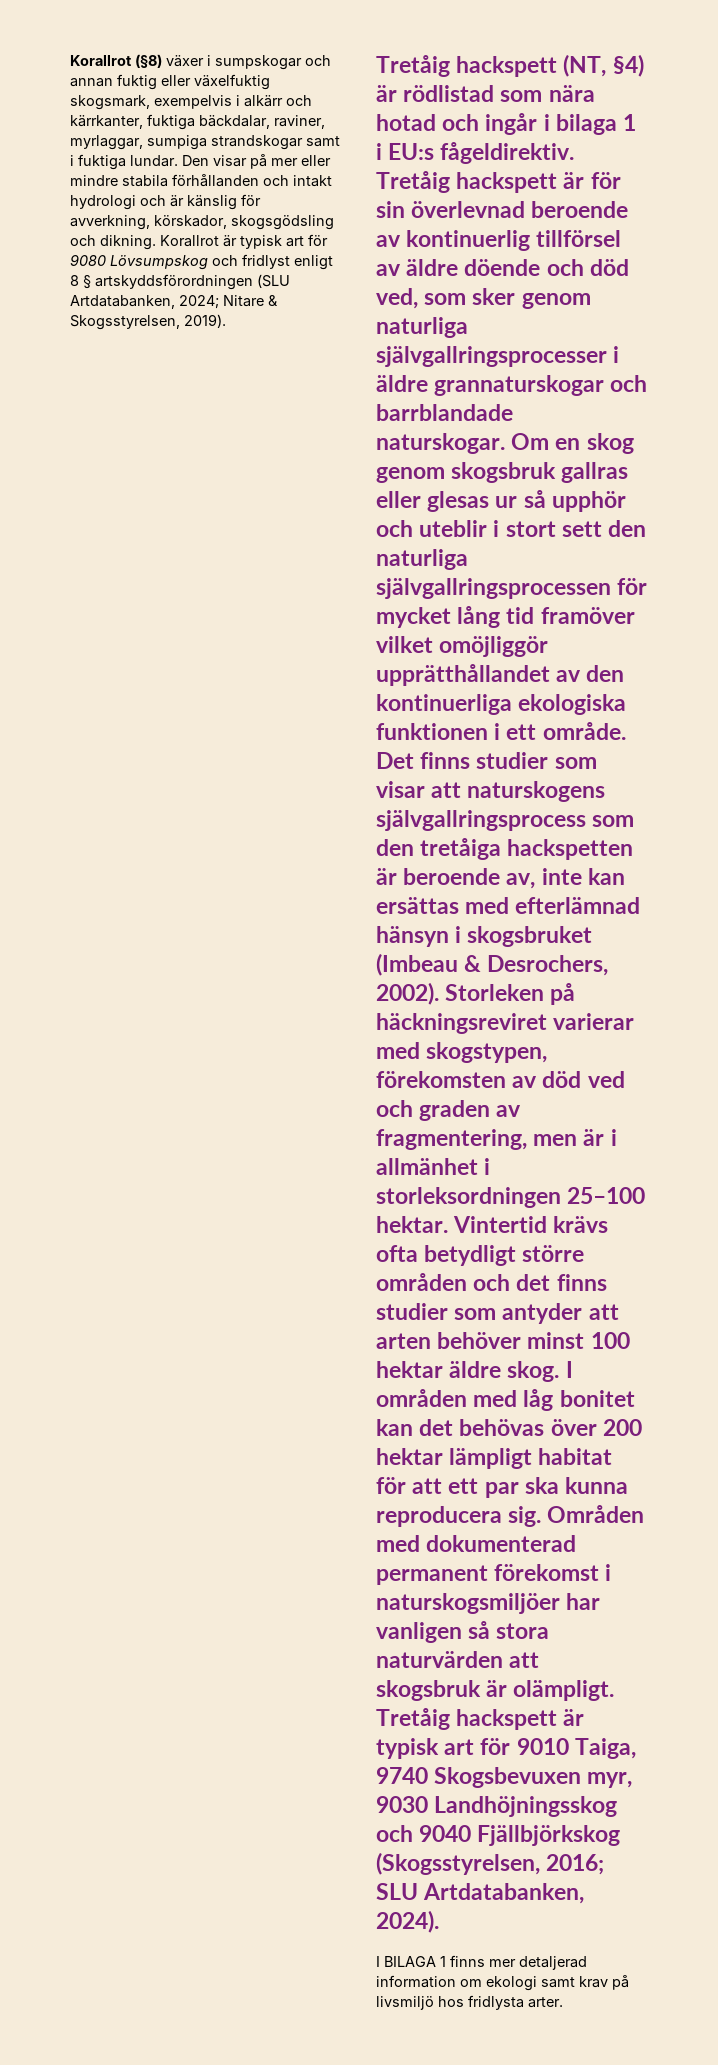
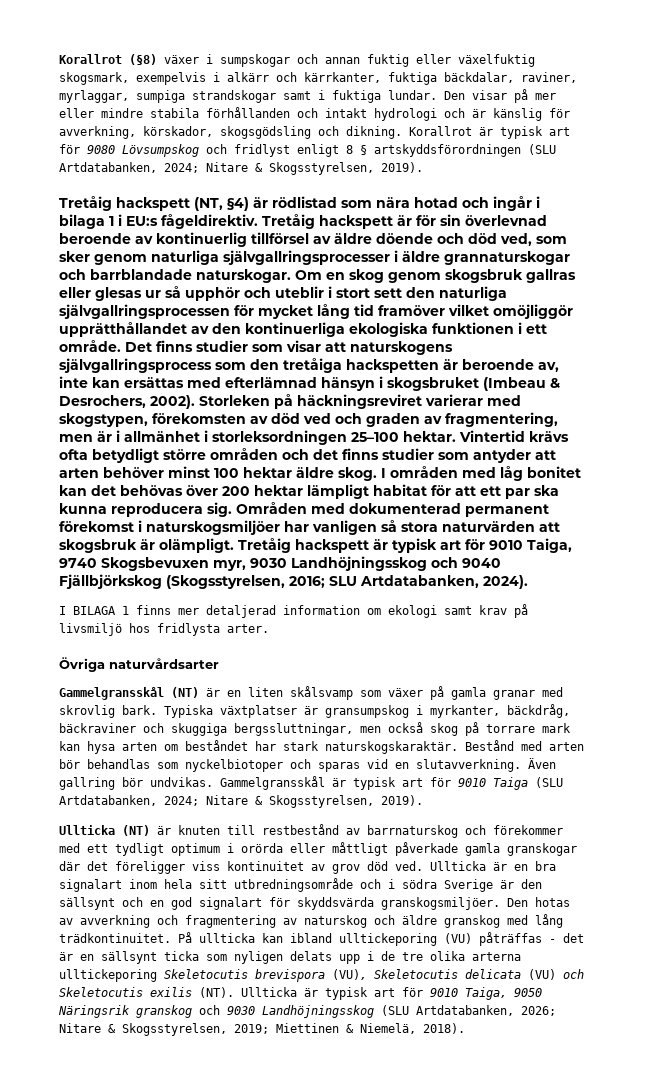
(563, 2002) none -> [59,657,219,672] [59,686,563,700] [59,704,570,718] [59,722,571,736] [59,740,584,754] [59,758,556,772] [59,776,563,790] [59,795,423,808] [59,824,563,838] [59,842,577,856] [59,861,556,874] [59,878,542,892] [59,897,570,910] [59,914,563,928] [59,932,584,946] [59,951,521,964] [59,969,584,982] [59,987,542,1000] [58,1005,556,1018] [59,1023,465,1036] // Övriga naturvårdsarter // Gammelgransskål (NT) är en liten skålsvamp som växer på gamla granar med skrovlig bark. Typiska växtplatser är gransumpskog i myrkanter, bäckdråg, bäckraviner och skuggiga bergssluttningar, men också skog på torrare mark kan hysa arten om beståndet har stark naturskogskaraktär. Bestånd med arten bör behandlas som nyckelbiotoper och sparas vid en slutavverkning. Även gallring bör undvikas. Gammelgransskål är typisk art för 9010 Taiga (SLU Artdatabanken, 2024; Nitare & Skogsstyrelsen, 2019). // Ullticka (NT) är knuten till restbestånd av barrnaturskog och förekommer med ett tydligt optimum i orörda eller måttligt påverkade gamla granskogar där det föreligger viss kontinuitet av grov död ved. Ullticka är en bra signalart inom hela sitt utbredningsområde och i södra Sverige är den sällsynt och en god signalart för skyddsvärda granskogsmiljöer. Den hotas av avverkning och fragmentering av naturskog och äldre granskog med lång trädkontinuitet. På ullticka kan ibland ulltickeporing (VU) påträffas - det är en sällsynt ticka som nyligen delats upp i de tre olika arterna ulltickeporing Skeletocutis brevispora (VU), Skeletocutis delicata (VU) och Skeletocutis exilis (NT). Ullticka är typisk art för 9010 Taiga, 9050 Näringsrik granskog och 9030 Landhöjningsskog (SLU Artdatabanken, 2026; Nitare & Skogsstyrelsen, 2019; Miettinen & Niemelä, 2018).

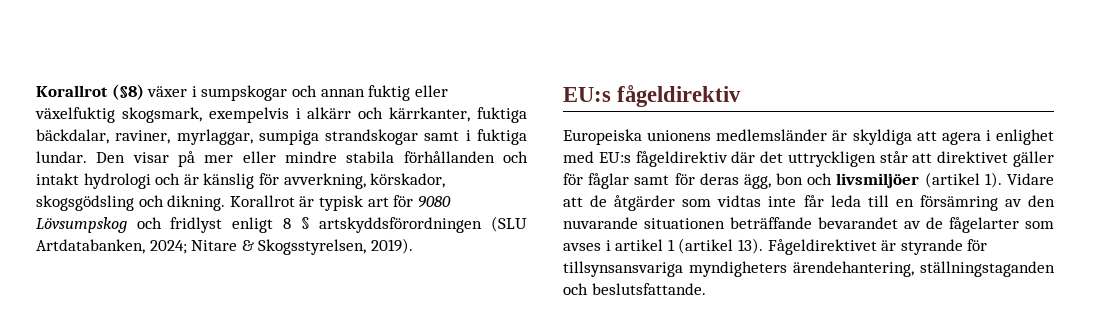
[59,196,540,211] [59,214,547,229] [59,232,567,247] [59,250,570,265] [59,269,576,283] [59,286,507,301] [59,304,573,319] [59,322,547,337] [59,340,453,355] [59,358,559,373] [59,376,560,391] [59,394,521,409] [59,412,558,427] [59,430,569,445] [59,448,556,463] [59,466,581,481] [59,484,559,499] [59,502,549,517] [59,520,560,535] [59,538,572,553] [59,556,501,571] [59,574,528,589] [59,604,528,618] [59,623,269,636] [59,657,219,672] [59,686,563,700] [59,704,570,718] [59,722,571,736] [59,740,584,754] [59,758,556,772] [59,776,563,790] [59,795,423,808] [59,824,563,838] [59,842,577,856] [59,861,556,874] [59,878,542,892] [59,897,570,910] [59,914,563,928] [59,932,584,946] [59,951,521,964] [59,969,584,982] [59,987,542,1000] [58,1005,556,1018] [59,1023,465,1036] Tretåig hackspett (NT, §4) är rödlistad som nära hotad och ingår i bilaga 1 i EU:s fågeldirektiv. Tretåig hackspett är för sin överlevnad beroende av kontinuerlig tillförsel av äldre döende och död ved, som sker genom naturliga självgallringsprocesser i äldre grannaturskogar och barrblandade naturskogar. Om en skog genom skogsbruk gallras eller glesas ur så upphör och uteblir i stort sett den naturliga självgallringsprocessen för mycket lång tid framöver vilket omöjliggör upprätthållandet av den kontinuerliga ekologiska funktionen i ett område. Det finns studier som visar att naturskogens självgallringsprocess som den tretåiga hackspetten är beroende av, inte kan ersättas med efterlämnad hänsyn i skogsbruket (Imbeau & Desrochers, 2002). Storleken på häckningsreviret varierar med skogstypen, förekomsten av död ved och graden av fragmentering, men är i allmänhet i storleksordningen 25–100 hektar. Vintertid krävs ofta betydligt större områden och det finns studier som antyder att arten behöver minst 100 hektar äldre skog. I områden med låg bonitet kan det behövas över 200 hektar lämpligt habitat för att ett par ska kunna reproducera sig. Områden med dokumenterad permanent förekomst i naturskogsmiljöer har vanligen så stora naturvärden att skogsbruk är olämpligt. Tretåig hackspett är typisk art för 9010 Taiga, 9740 Skogsbevuxen myr, 9030 Landhöjningsskog och 9040 Fjällbjörkskog (Skogsstyrelsen, 2016; SLU Artdatabanken, 2024). // I BILAGA 1 finns mer detaljerad information om ekologi samt krav på livsmiljö hos fridlysta arter. // Övriga naturvårdsarter // Gammelgransskål (NT) är en liten skålsvamp som växer på gamla granar med skrovlig bark. Typiska växtplatser är gransumpskog i myrkanter, bäckdråg, bäckraviner och skuggiga bergssluttningar, men också skog på torrare mark kan hysa arten om beståndet har stark naturskogskaraktär. Bestånd med arten bör behandlas som nyckelbiotoper och sparas vid en slutavverkning. Även gallring bör undvikas. Gammelgransskål är typisk art för 9010 Taiga (SLU Artdatabanken, 2024; Nitare & Skogsstyrelsen, 2019). // Ullticka (NT) är knuten till restbestånd av barrnaturskog och förekommer med ett tydligt optimum i orörda eller måttligt påverkade gamla granskogar där det föreligger viss kontinuitet av grov död ved. Ullticka är en bra signalart inom hela sitt utbredningsområde och i södra Sverige är den sällsynt och en god signalart för skyddsvärda granskogsmiljöer. Den hotas av avverkning och fragmentering av naturskog och äldre granskog med lång trädkontinuitet. På ullticka kan ibland ulltickeporing (VU) påträffas - det är en sällsynt ticka som nyligen delats upp i de tre olika arterna ulltickeporing Skeletocutis brevispora (VU), Skeletocutis delicata (VU) och Skeletocutis exilis (NT). Ullticka är typisk art för 9010 Taiga, 9050 Näringsrik granskog och 9030 Landhöjningsskog (SLU Artdatabanken, 2026; Nitare & Skogsstyrelsen, 2019; Miettinen & Niemelä, 2018). -> [563,85,742,107] [563,129,1054,145] [563,151,1054,167] [563,172,1054,189] [563,195,1055,211] [563,217,1054,233] [563,238,988,255] [563,261,1055,277] [563,283,706,295] EU:s fågeldirektiv // Europeiska unionens medlemsländer är skyldiga att agera i enlighet med EU:s fågeldirektiv där det uttryckligen står att direktivet gäller för fåglar samt för deras ägg, bon och livsmiljöer (artikel 1). Vidare att de åtgärder som vidtas inte får leda till en försämring av den nuvarande situationen beträffande bevarandet av de fågelarter som avses i artikel 1 (artikel 13). Fågeldirektivet är styrande för tillsynsansvariga myndigheters ärendehantering, ställningstaganden och beslutsfattande.

